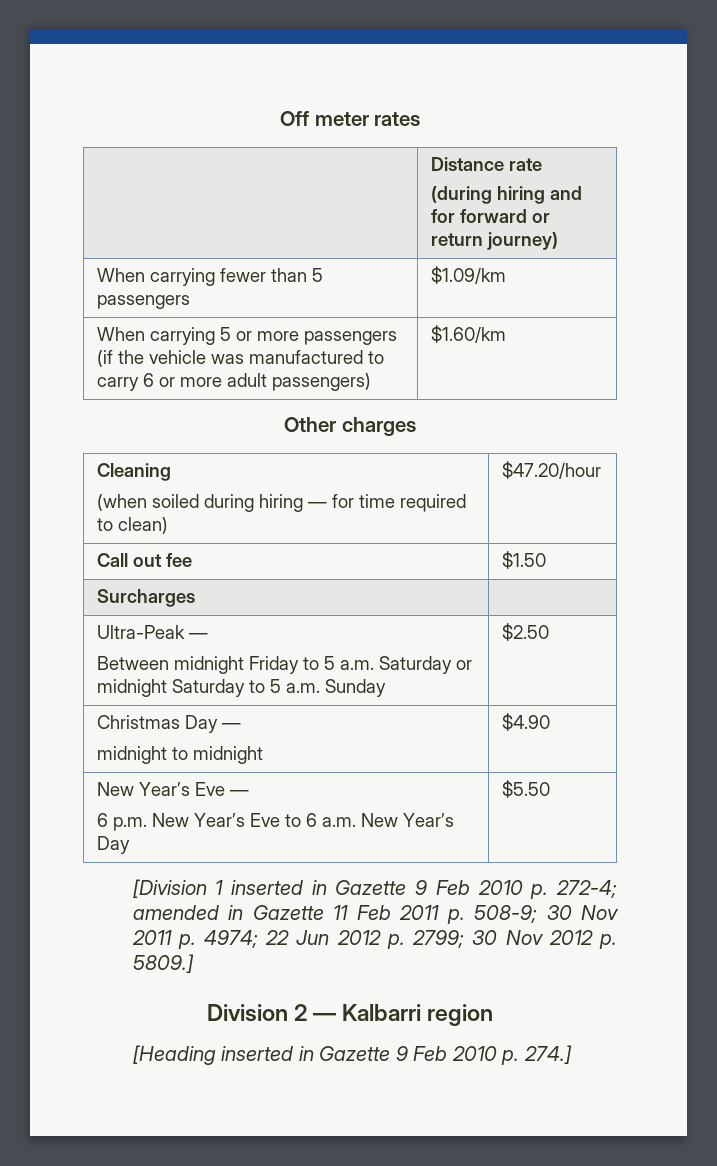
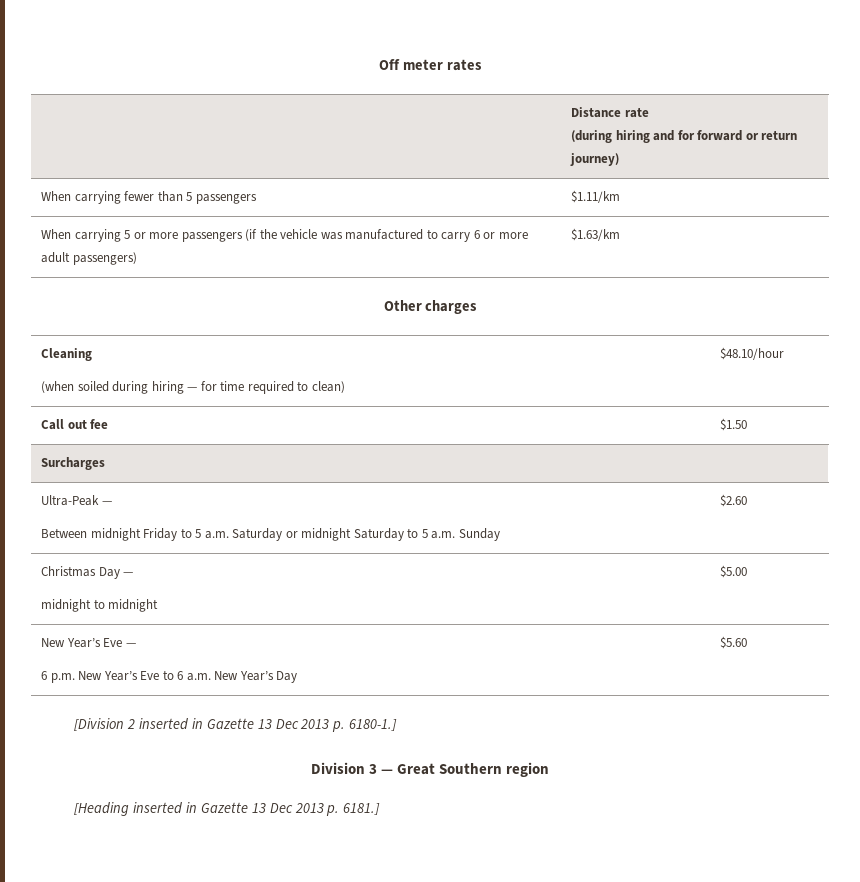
[430,266,506,284] $1.09/km -> [570,190,620,203] $1.11/km
[430,325,506,343] $1.60/km -> [570,228,620,241] $1.63/km
[501,461,601,479] $47.20/hour -> [719,347,784,360] $48.10/hour
[501,623,549,641] $2.50 -> [719,494,747,507] $2.60
[501,713,550,731] $4.90 -> [719,565,747,578] $5.00
[501,780,550,798] $5.50 -> [719,636,747,649] $5.60
[215,880,617,899] [132,905,619,924] [131,930,618,949] [132,954,194,973] [206,1004,422,1022] 1 inserted in Gazette 9 Feb 2010 p. 272-4; amended in Gazette 11 Feb 2011 p. 508-9; 30 Nov 2011 p. 4974; 22 Jun 2012 p. 2799; 30 Nov 2012 p. 5809.] // Division 2 — Kalbarri -> [126,718,398,732] [310,762,503,775] 2 inserted in Gazette 13 Dec 2013 p. 6180-1.] // Division 3 — Great Southern
[395,1045,572,1065] 9 Feb 2010 p. 274.] -> [251,803,381,816] 13 Dec 2013 p. 6181.]

